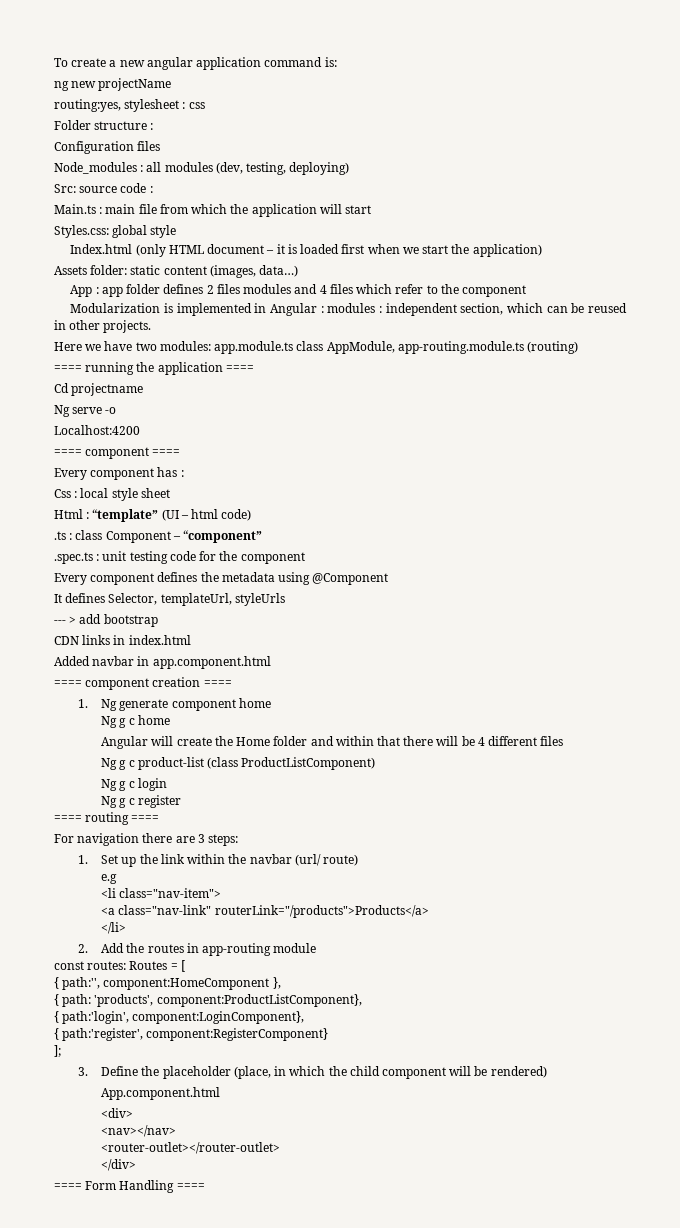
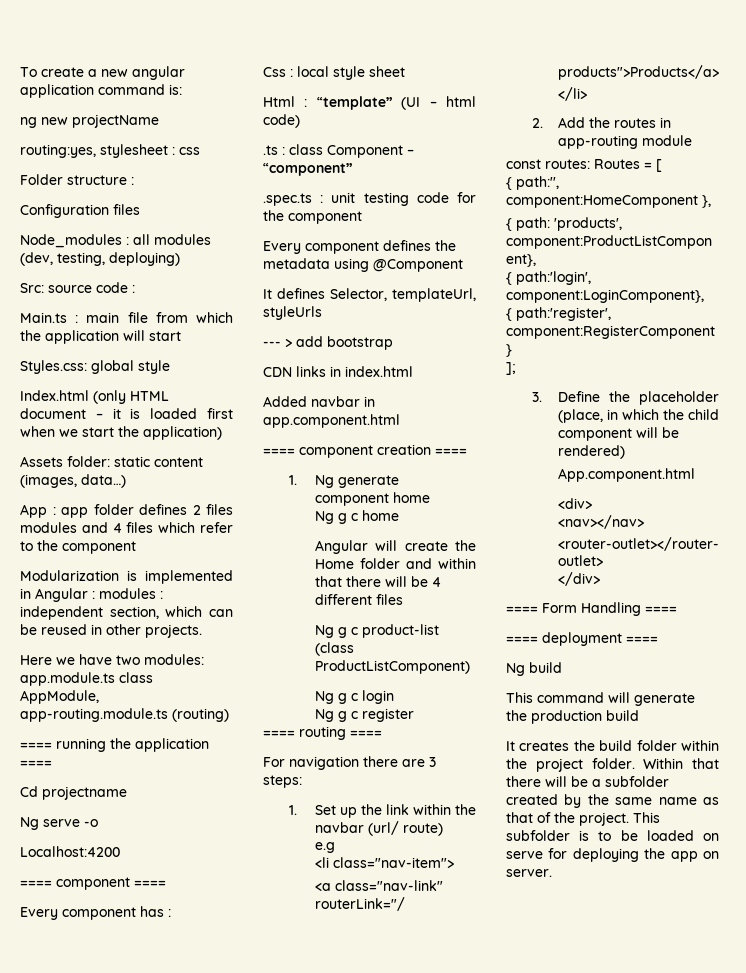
(205, 1186) none -> [506,632,658,646] [506,662,562,676] [506,692,695,706] [506,710,639,724] [506,740,719,751] [506,758,719,772] [506,776,669,787] [506,794,719,808] [506,812,660,826] [506,830,719,841] [506,848,719,862] [506,869,552,877] // ==== deployment ==== // Ng build // This command will generate the production build // It creates the build folder within the project folder. Within that there will be a subfolder created by the same name as that of the project. This subfolder is to be loaded on serve for deploying the app on server.

